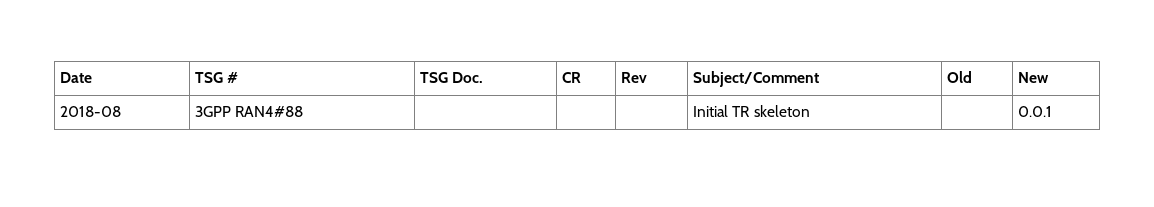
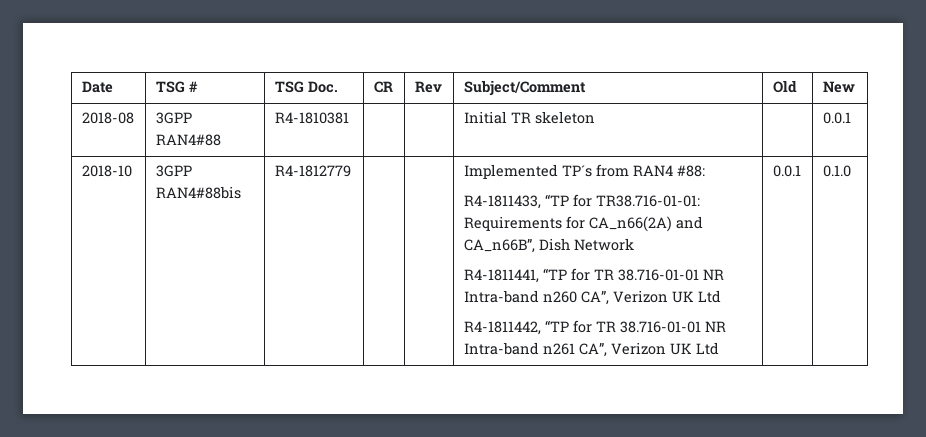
(304, 111) none -> [274,112,349,124] R4-1810381
(1053, 111) none -> [81,165,132,177] [155,165,192,177] [155,186,241,199] [274,165,351,177] [463,164,705,179] [463,194,700,209] [463,216,703,232] [463,238,634,253] [463,268,724,283] [463,290,721,305] [463,320,726,335] [463,342,719,357] [772,165,801,177] [822,165,851,177] // 2018-10 | 3GPP RAN4#88bis | R4-1812779 | | | Implemented TP´s from RAN4 #88: // R4-1811433, “TP for TR38.716-01-01: Requirements for CA_n66(2A) and CA_n66B”, Dish Network // R4-1811441, “TP for TR 38.716-01-01 NR Intra-band n260 CA”, Verizon UK Ltd // R4-1811442, “TP for TR 38.716-01-01 NR Intra-band n261 CA”, Verizon UK Ltd | 0.0.1 | 0.1.0

